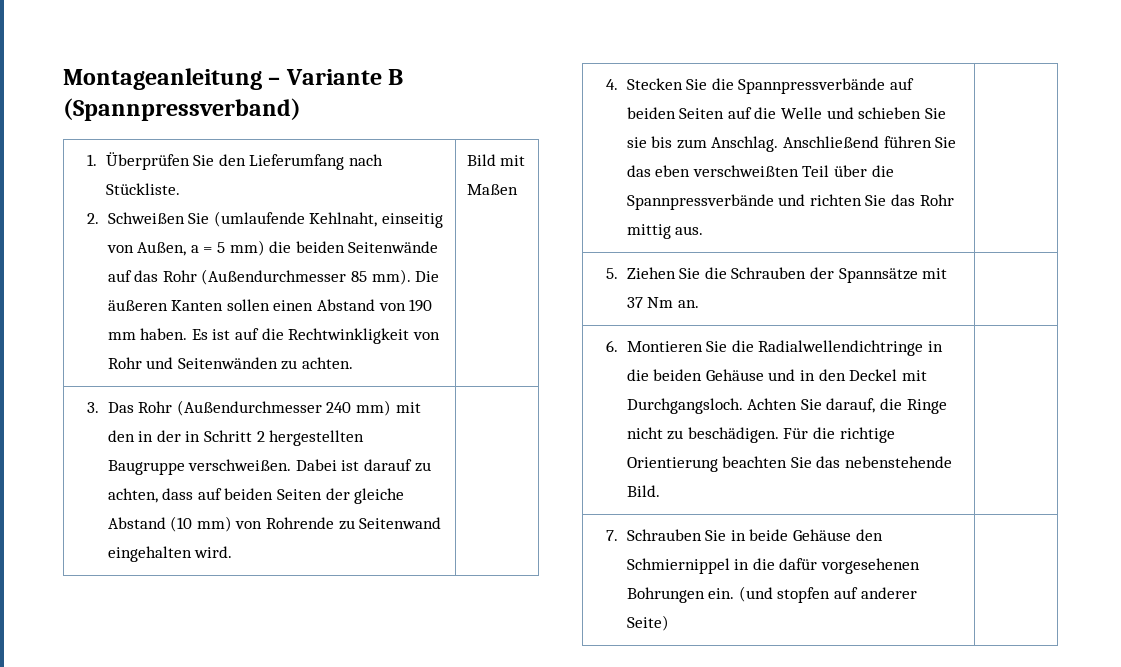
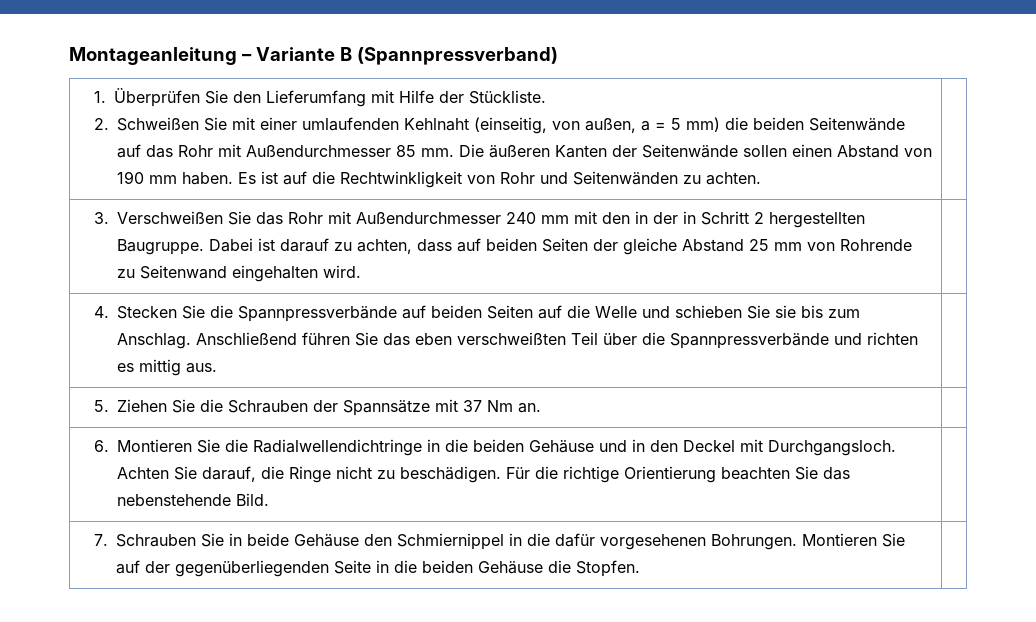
[349,154,384,166] nach -> [371,90,465,103] mit Hilfe der
[213,211,444,228] [106,242,187,256] (umlaufende Kehlnaht, einseitig von Außen, -> [232,117,637,134] mit einer umlaufenden Kehlnaht (einseitig, von außen,
[201,269,411,285] (Außendurchmesser 85 mm). -> [218,144,455,157] mit Außendurchmesser 85 mm.
(224, 305) none -> [612,144,739,158] der Seitenwände
[466,154,526,166] [466,184,518,195] [87,400,392,416] Bild mit Maßen // 3. Das Rohr (Außendurchmesser 240 mm) -> [94,211,570,225] // 3. Verschweißen Sie das Rohr mit Außendurchmesser 240 mm
[107,459,292,475] Baugruppe verschweißen. -> [117,239,205,255] Baugruppe.
[170,516,232,532] (10 mm) -> [749,239,803,251] 25 mm
[865,194,954,206] Sie das Rohr -> [117,363,135,372] es
[626,586,917,603] [626,615,669,631] Bohrungen ein. (und stopfen auf anderer Seite) -> [711,533,906,550] [116,560,641,577] Bohrungen. Montieren Sie auf der gegenüberliegenden Seite in die beiden Gehäuse die Stopfen.

